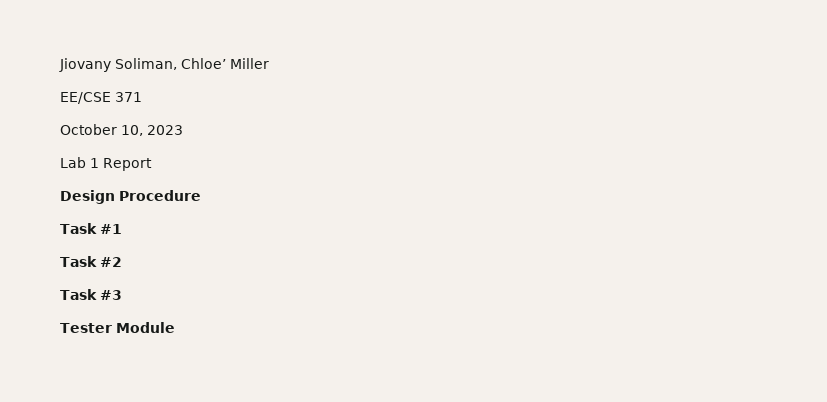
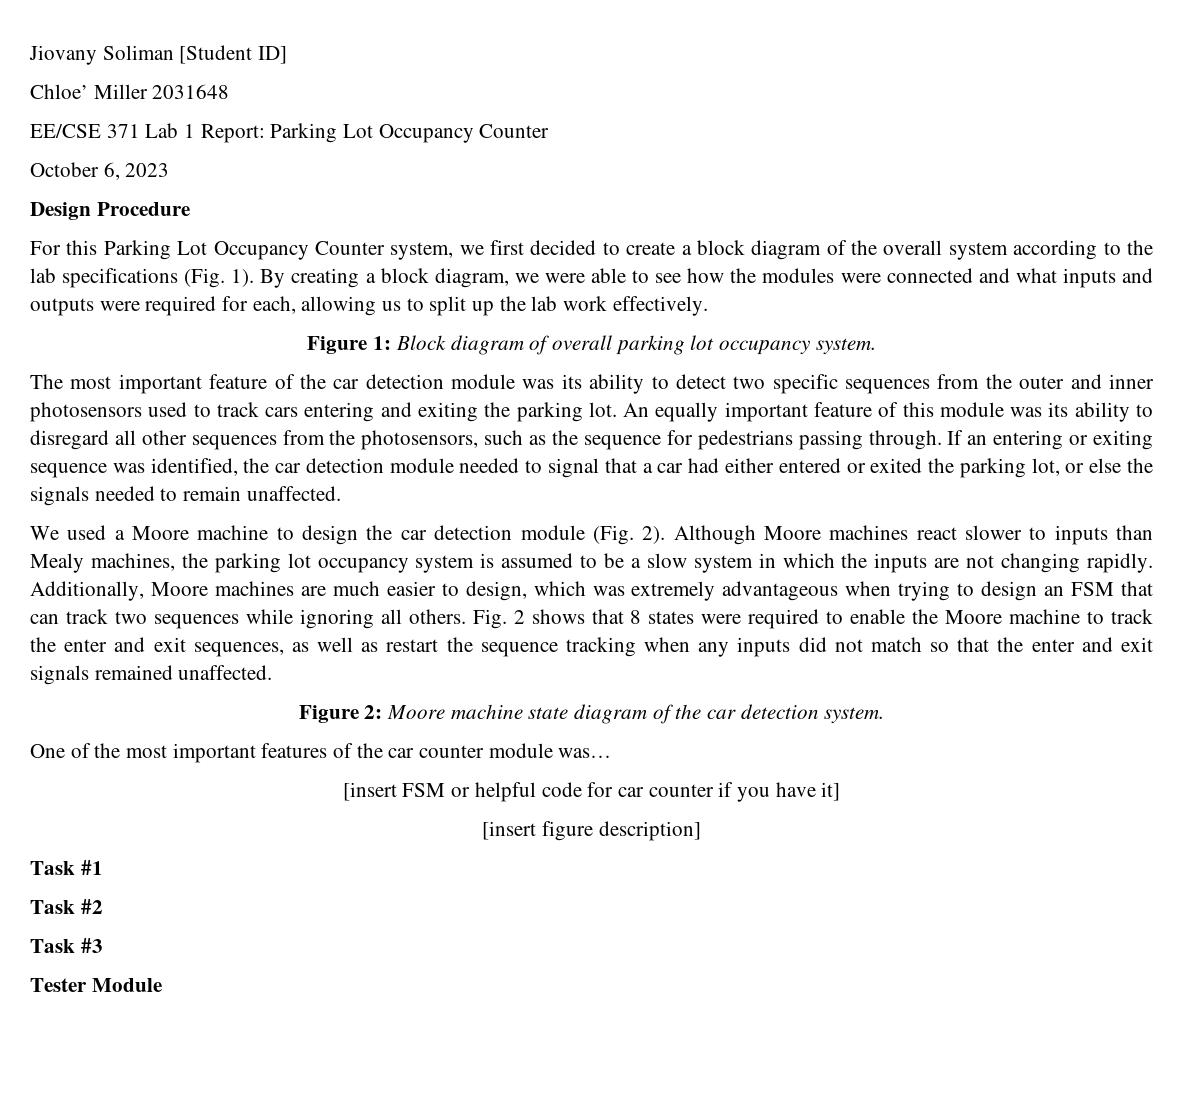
[115,58,177,70] Soliman, -> [102,45,288,64] Soliman [Student ID] //
(269, 63) none -> [152,84,230,99] 2031648
(142, 97) none -> [145,123,550,143] Lab 1 Report: Parking Lot Occupancy Counter
[121,125,143,136] 10, -> [103,162,120,180] 6,
[60,157,152,171] // Lab 1 Report -> (170, 170) none
(201, 195) none -> [30,240,1154,260] [30,268,1153,288] [30,296,708,316] [307,335,876,355] [30,374,1155,394] [30,402,1154,422] [30,430,1154,450] [30,458,1153,478] [30,486,341,506] [30,525,1154,545] [30,553,1154,573] [30,581,1153,601] [30,609,1154,629] [30,637,1153,657] [30,665,273,685] [298,704,885,724] [30,743,612,763] [342,782,841,802] [482,821,701,841] // For this Parking Lot Occupancy Counter system, we first decided to create a block diagram of the overall system according to the lab specifications (Fig. 1). By creating a block diagram, we were able to see how the modules were connected and what inputs and outputs were required for each, allowing us to split up the lab work effectively. // Figure 1: Block diagram of overall parking lot occupancy system. // The most important feature of the car detection module was its ability to detect two specific sequences from the outer and inner photosensors used to track cars entering and exiting the parking lot. An equally important feature of this module was its ability to disregard all other sequences from the photosensors, such as the sequence for pedestrians passing through. If an entering or exiting sequence was identified, the car detection module needed to signal that a car had either entered or exited the parking lot, or else the signals needed to remain unaffected. // We used a Moore machine to design the car detection module (Fig. 2). Although Moore machines react slower to inputs than Mealy machines, the parking lot occupancy system is assumed to be a slow system in which the inputs are not changing rapidly. Additionally, Moore machines are much easier to design, which was extremely advantageous when trying to design an FSM that can track two sequences while ignoring all others. Fig. 2 shows that 8 states were required to enable the Moore machine to track the enter and exit sequences, as well as restart the sequence tracking when any inputs did not match so that the enter and exit signals remained unaffected. // Figure 2: Moore machine state diagram of the car detection system. // One of the most important features of the car counter module was… // [insert FSM or helpful code for car counter if you have it] // [insert figure description]

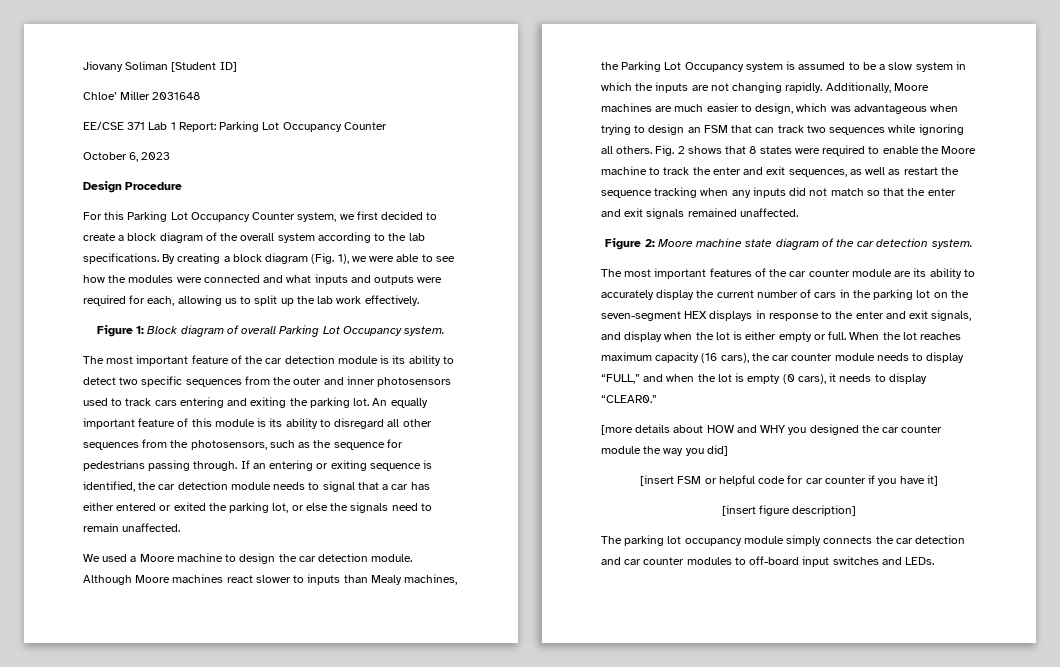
[62,268,255,288] specifications (Fig. 1). -> [83,253,159,264] specifications.
[434,268,509,288] diagram, -> [265,253,349,264] diagram (Fig. 1),
[615,335,810,355] parking lot occupancy -> [279,325,402,337] Parking Lot Occupancy
[522,379,555,389] was -> [380,355,390,364] is
[1010,407,1043,417] was -> [257,418,267,427] is
[112,463,145,473] was -> [423,460,433,469] is
[459,458,520,473] needed -> [273,482,306,490] needs
[688,458,720,473] had -> [410,482,430,490] has
[94,486,155,501] needed -> [391,503,418,511] need
[520,525,666,545] module (Fig. 2). -> [371,554,413,562] module.
[214,553,409,573] parking lot occupancy -> [621,61,744,72] Parking Lot Occupancy
[631,581,716,601] extremely -> (851, 109) none
[30,743,121,758] One of the -> [601,269,622,277] The
[558,748,612,758] was… -> [894,268,975,279] [601,289,969,300] [601,310,972,321] [601,331,962,342] [601,352,965,363] [601,373,927,384] [601,395,657,403] [601,424,943,435] [601,445,728,456] are its ability to accurately display the current number of cars in the parking lot on the seven-segment HEX displays in response to the enter and exit signals, and display when the lot is either empty or full. When the lot reaches maximum capacity (16 cars), the car counter module needs to display “FULL,” and when the lot is empty (0 cars), it needs to display “CLEAR0.” // [more details about HOW and WHY you designed the car counter module the way you did]
[30,860,103,875] [30,899,103,914] [30,938,103,953] [30,978,162,992] Task #1 // Task #2 // Task #3 // Tester Module -> [601,535,966,546] [601,556,935,567] The parking lot occupancy module simply connects the car detection and car counter modules to off-board input switches and LEDs.

